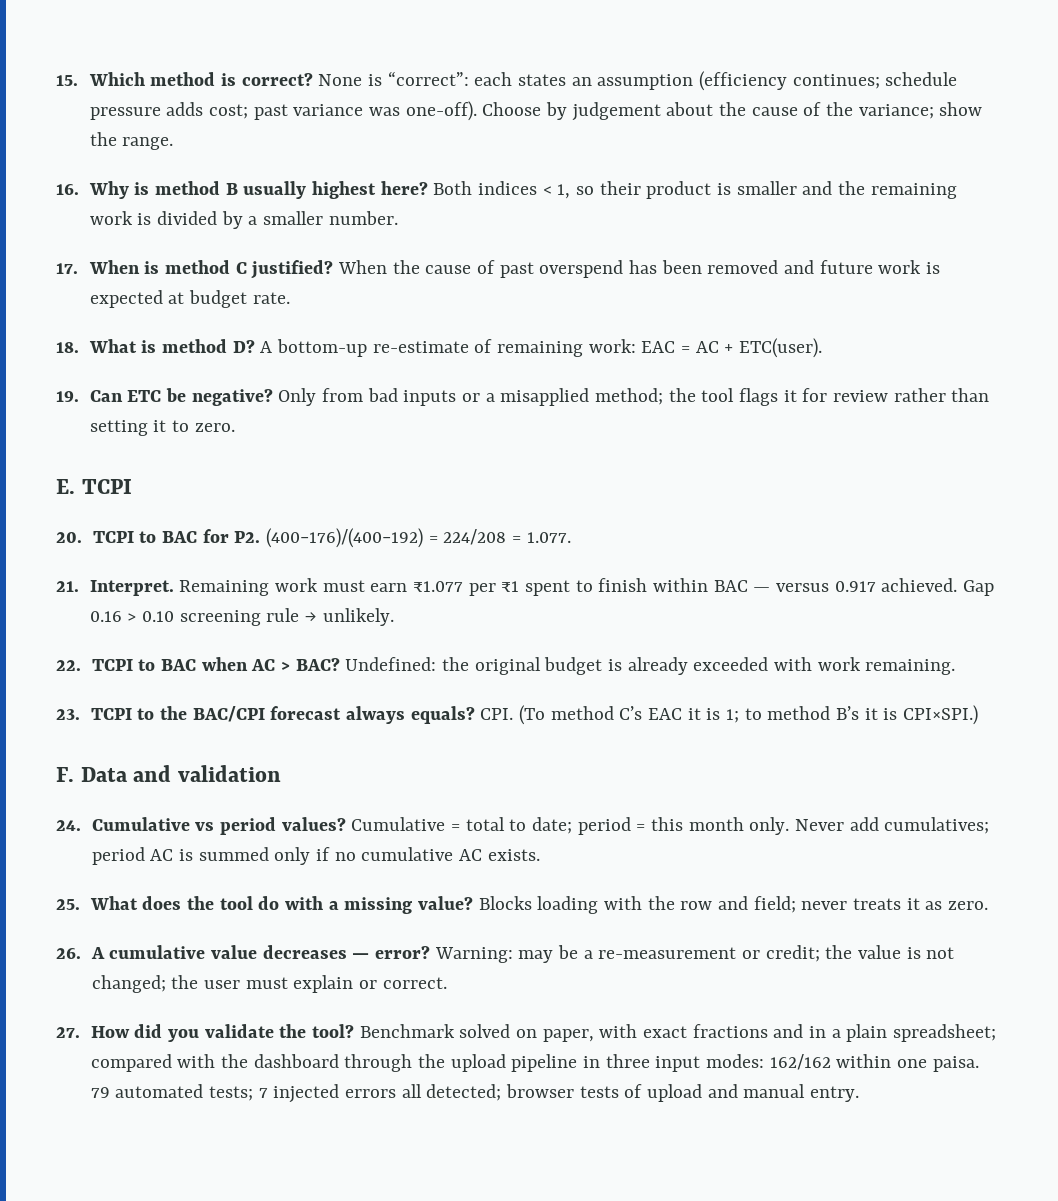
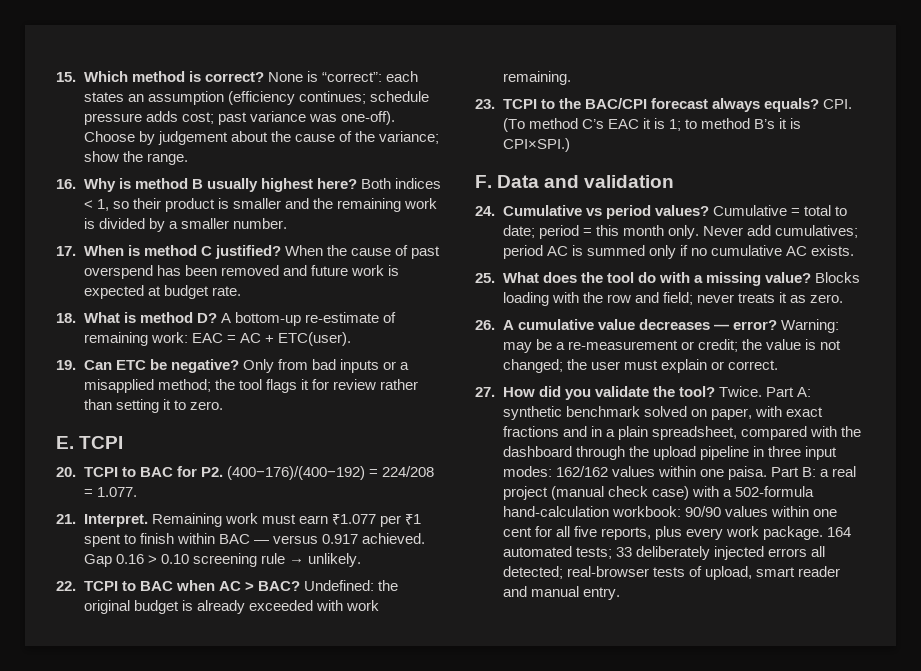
[359,1024,455,1038] Benchmark -> [718,386,811,397] [502,406,640,420] Twice. Part A: synthetic benchmark
[892,1024,996,1042] spreadsheet; -> [651,426,737,440] spreadsheet,
(831, 1062) none -> [611,466,655,477] values
[90,1084,268,1101] 79 automated tests; 7 -> [770,466,856,477] [502,486,814,500] [502,506,837,517] [502,526,851,540] [502,546,710,560] Part B: a real project (manual check case) with a 502-formula hand-calculation workbook: 90/90 values within one cent for all five reports, plus every work package. 164 automated tests; 33 deliberately
[505,1084,574,1098] browser -> [566,566,649,577] real-browser
[646,1084,702,1102] upload -> [704,566,840,580] upload, smart reader

